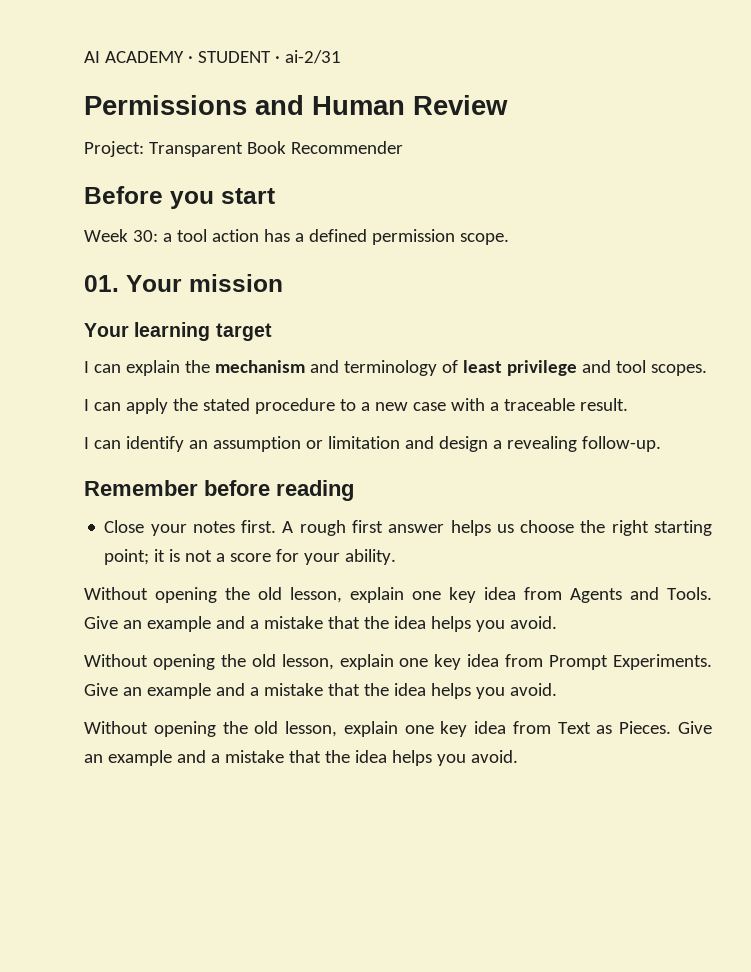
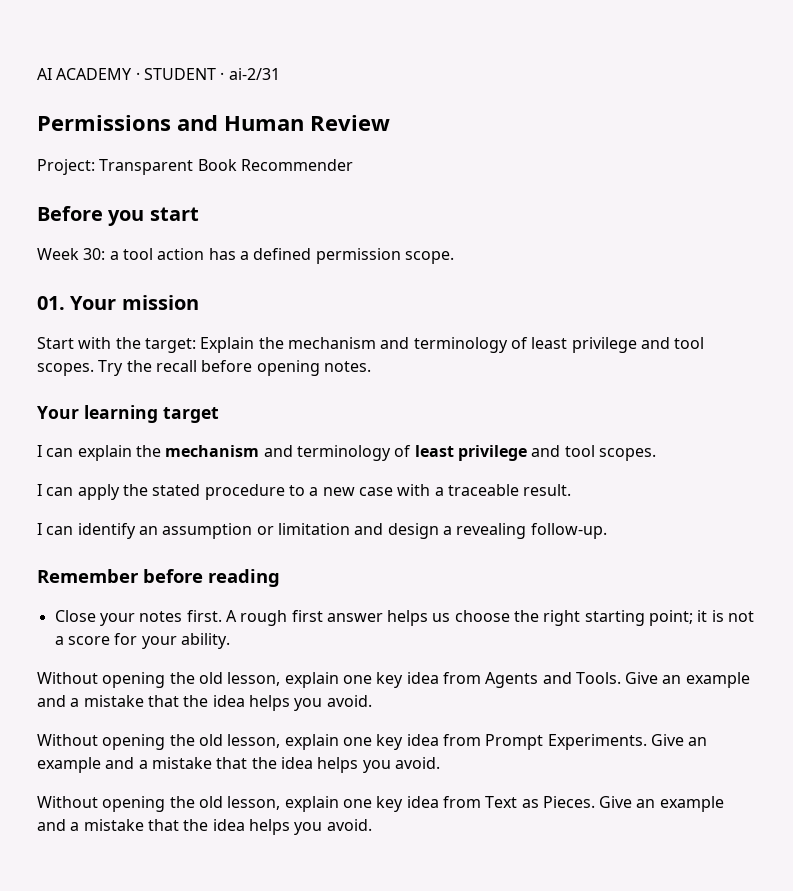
(283, 283) none -> [37,337,705,353] [37,360,371,376] // Start with the target: Explain the mechanism and terminology of least privilege and tool scopes. Try the recall before opening notes.

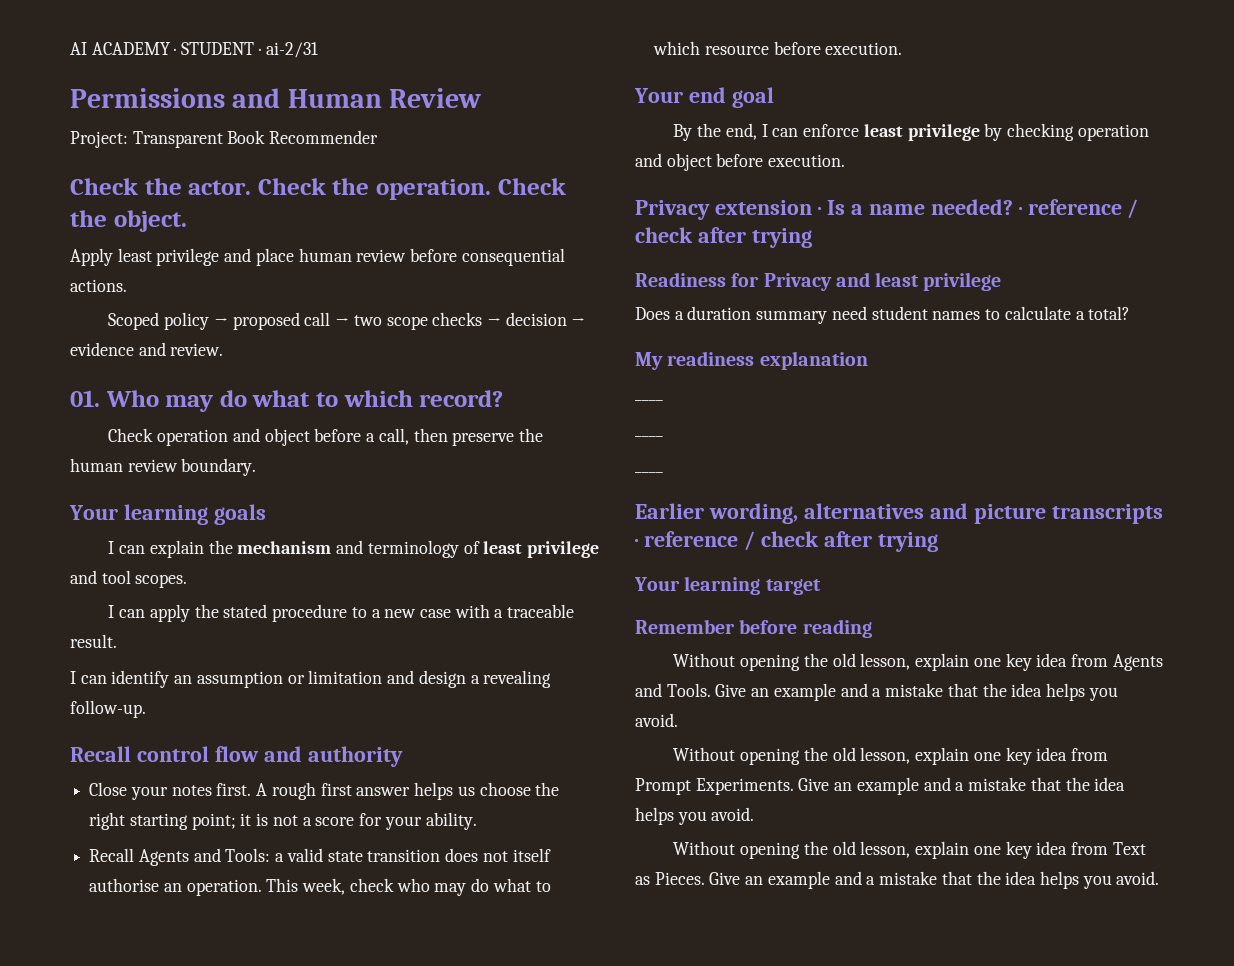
[37,206,199,226] [37,248,454,264] [37,295,199,310] [37,337,705,353] [37,360,371,376] [37,405,219,423] Before you start // Week 30: a tool action has a defined permission scope. // 01. Your mission // Start with the target: Explain the mechanism and terminology of least privilege and tool scopes. Try the recall before opening notes. // Your learning target -> [70,178,566,200] [70,210,187,232] [70,248,565,266] [70,279,127,292] [108,312,586,330] [70,342,224,356] [70,390,504,412] [108,428,543,446] [70,458,257,476] [69,504,266,525] Check the actor. Check the operation. Check the object. // Apply least privilege and place human review before consequential actions. // Scoped policy → proposed call → two scope checks → decision → evidence and review. // 01. Who may do what to which record? // Check operation and object before a call, then preserve the human review boundary. // Your learning goals
[37,569,280,587] Remember before reading -> [70,746,403,767] Recall control flow and authority
(230, 641) none -> [89,848,551,866] [89,878,551,896] [653,41,903,55] [634,87,774,108] [673,123,1149,141] [635,153,846,171] [635,199,1139,220] [635,227,812,248] [635,272,1002,291] [635,306,1131,324] [635,351,868,370] [635,399,663,401] [635,435,663,437] [635,471,663,473] [635,503,1163,524] [635,531,938,552] [634,576,821,595] [635,619,872,638] // Recall Agents and Tools: a valid state transition does not itself authorise an operation. This week, check who may do what to which resource before execution. // Your end goal // By the end, I can enforce least privilege by checking operation and object before execution. // Privacy extension · Is a name needed? · reference / check after trying // Readiness for Privacy and least privilege // Does a duration summary need student names to calculate a total? // My readiness explanation // ____ // ____ // ____ // Earlier wording, alternatives and picture transcripts · reference / check after trying // Your learning target // Remember before reading

